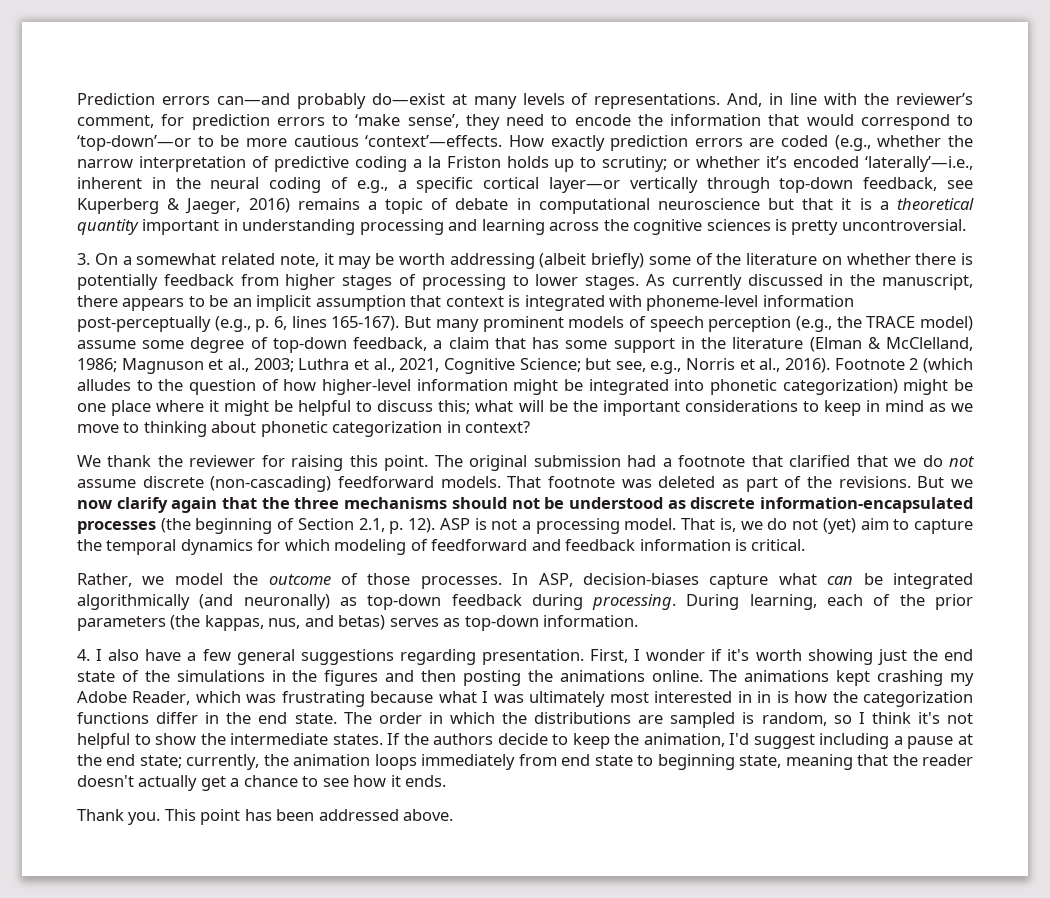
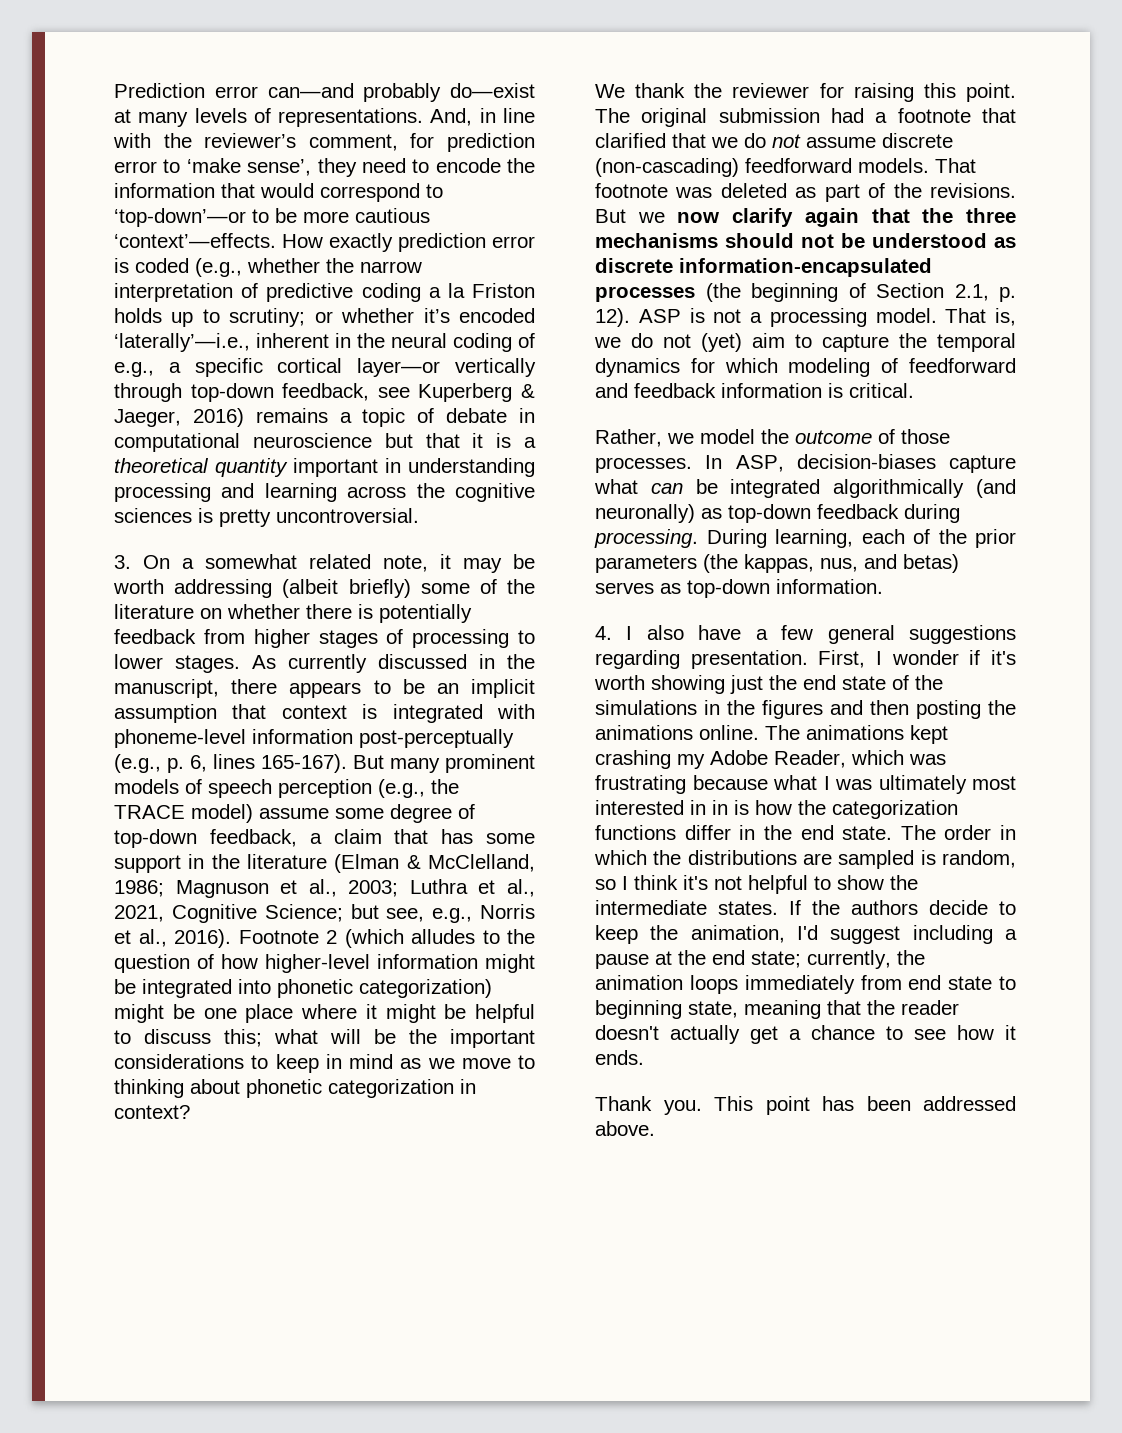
[161,96,210,105] errors -> [214,86,258,98] error
[276,117,325,126] errors -> [114,161,157,173] error
[694,138,775,147] errors are -> [492,236,535,248] [114,258,129,273] error is

